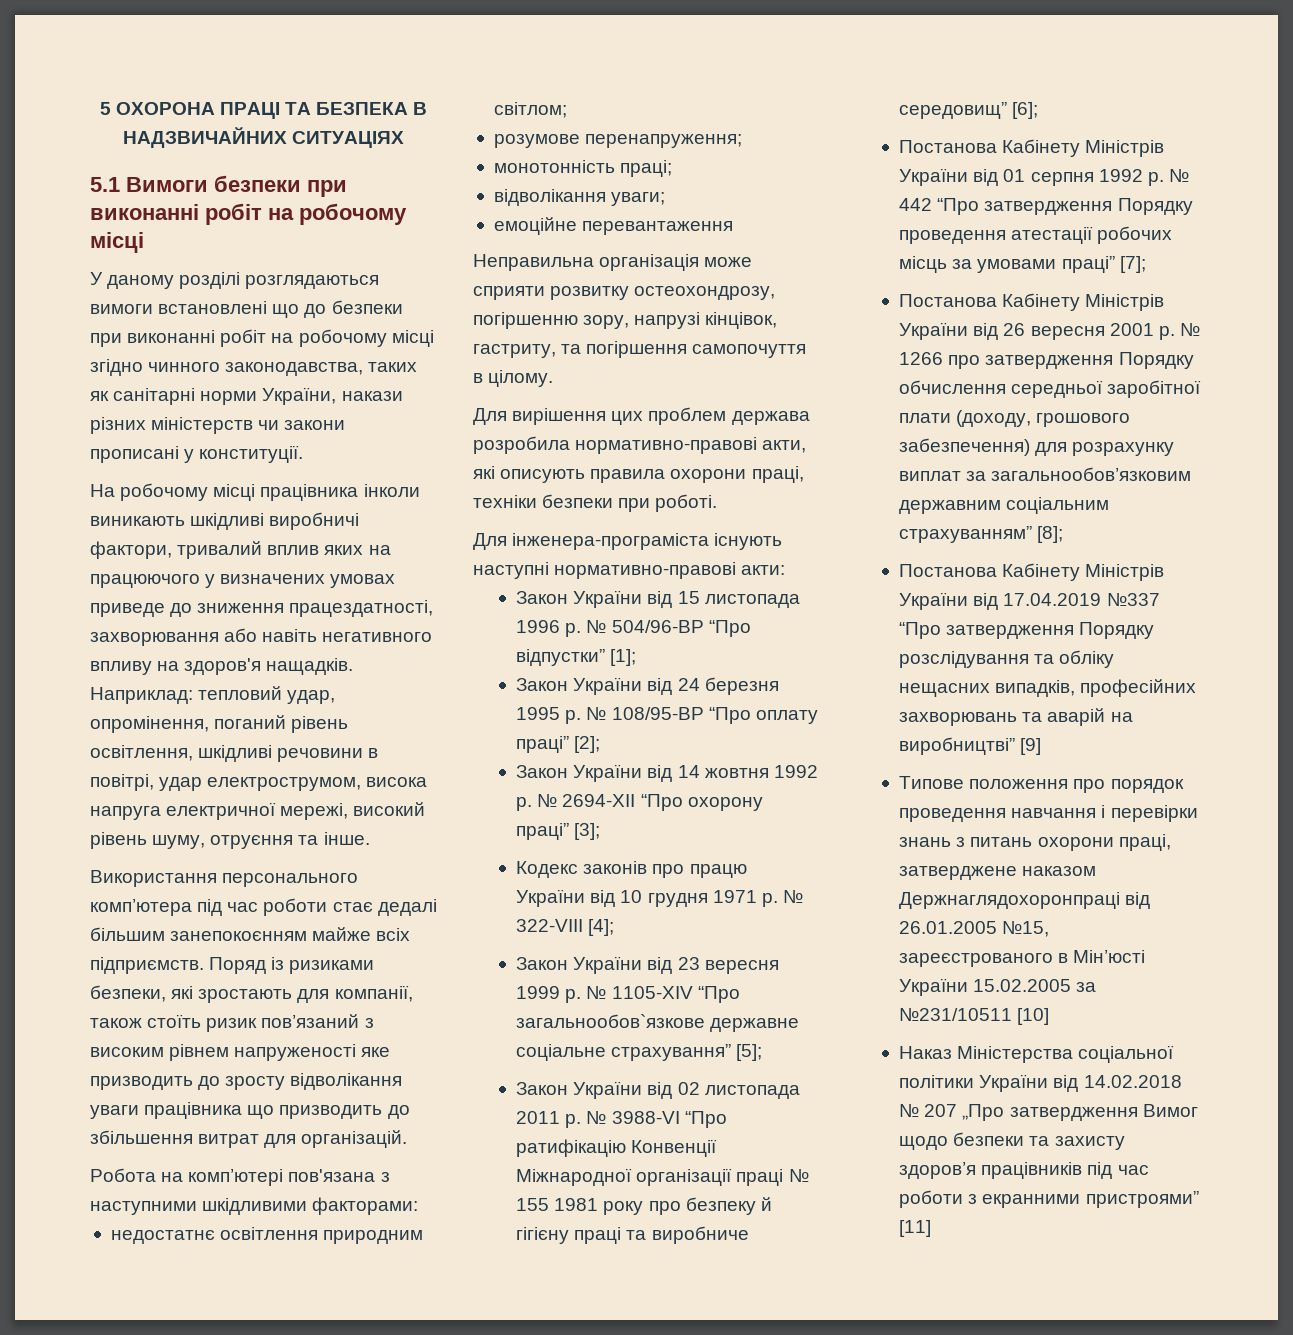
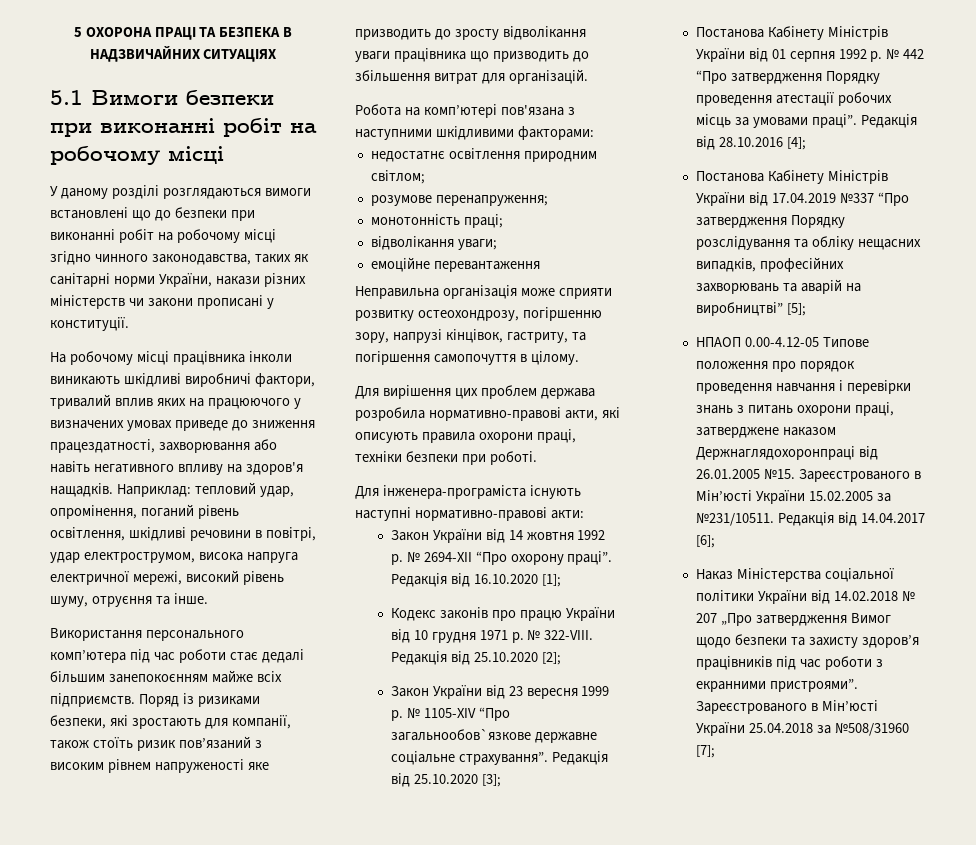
[516,590,800,608] [516,620,751,637] [516,649,637,666] [516,677,779,695] [516,707,818,724] [516,736,601,753] // Закон України від 15 листопада 1996 р. № 504/96-ВР “Про відпустки” [1]; // Закон України від 24 березня 1995 р. № 108/95-ВР “Про оплату праці” [2]; -> (584, 514) none
[516,823,601,840] праці” [3]; -> [567,551,613,565] [390,573,561,587] праці”. Редакція від 16.10.2020 [1];
[516,919,615,936] 322-VIII [4]; -> [544,630,594,640] [390,651,561,665] 322-VIII. Редакція від 25.10.2020 [2];
[611,1044,763,1061] [516,1081,800,1099] [516,1111,727,1128] [516,1139,718,1157] [516,1168,809,1186] [516,1197,772,1215] [516,1226,749,1244] [899,102,1039,119] страхування” [5]; // Закон України від 02 листопада 2011 р. № 3988-VІ “Про ратифікацію Конвенції Міжнародної організації праці № 155 1981 року про безпеку й гігієну праці та виробниче середовищ” [6]; -> [458,751,608,765] [390,773,501,787] страхування”. Редакція від 25.10.2020 [3];
[1061,256,1146,273] [899,293,1165,311] [899,322,1200,340] [899,352,1194,369] [899,380,1202,398] [899,410,1131,427] [899,438,1175,456] [899,467,1192,481] [899,497,1110,514] [899,526,1064,543] праці” [7]; // Постанова Кабінету Міністрів України від 26 вересня 2001 р. № 1266 про затвердження Порядку обчислення середньої заробітної плати (доходу, грошового забезпечення) для розрахунку виплат за загальнообов’язковим державним соціальним страхуванням” [8]; -> [811,114,917,128] [695,136,806,150] праці”. Редакція від 28.10.2016 [4];
[1020,738,1042,755] [9] // -> [786,303,806,316] [695,337,819,347] [5]; // НПАОП 0.00-4.12-05
[1002,921,1050,937] [899,953,1054,967] №15, зареєстрованого -> [763,469,910,482] №15. Зареєстрованого
[899,1008,1050,1025] №231/10511 [10] -> [695,512,925,526] [695,535,715,548] №231/10511. Редакція від 14.04.2017 [6];
[1085,1191,1199,1208] [899,1220,932,1237] пристроями” [11] -> [769,679,858,692] [695,700,878,714] [695,722,909,736] [695,745,715,758] пристроями”. Зареєстрованого в Мін’юсті України 25.04.2018 за №508/31960 [7];

